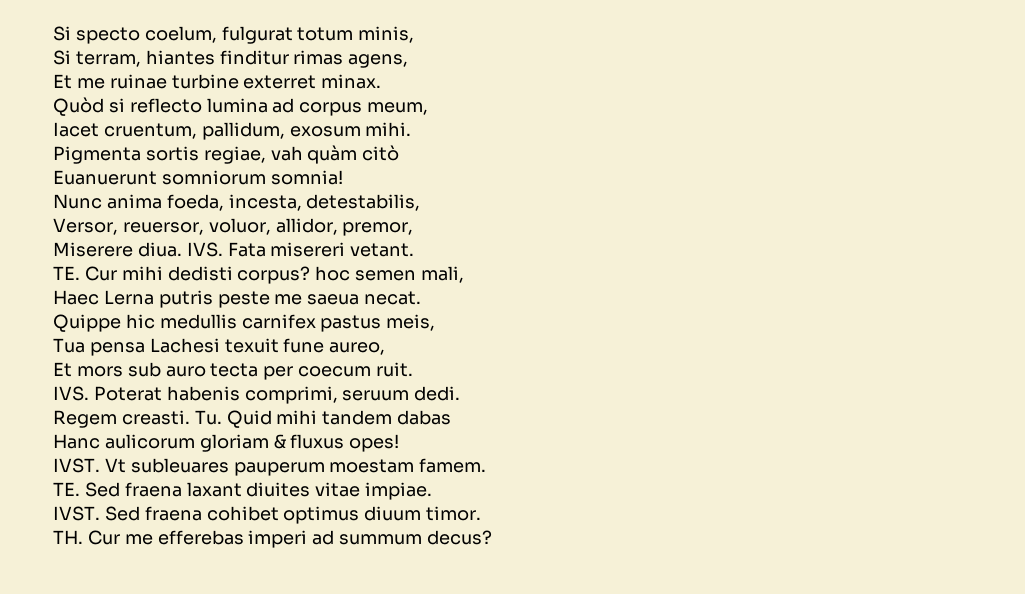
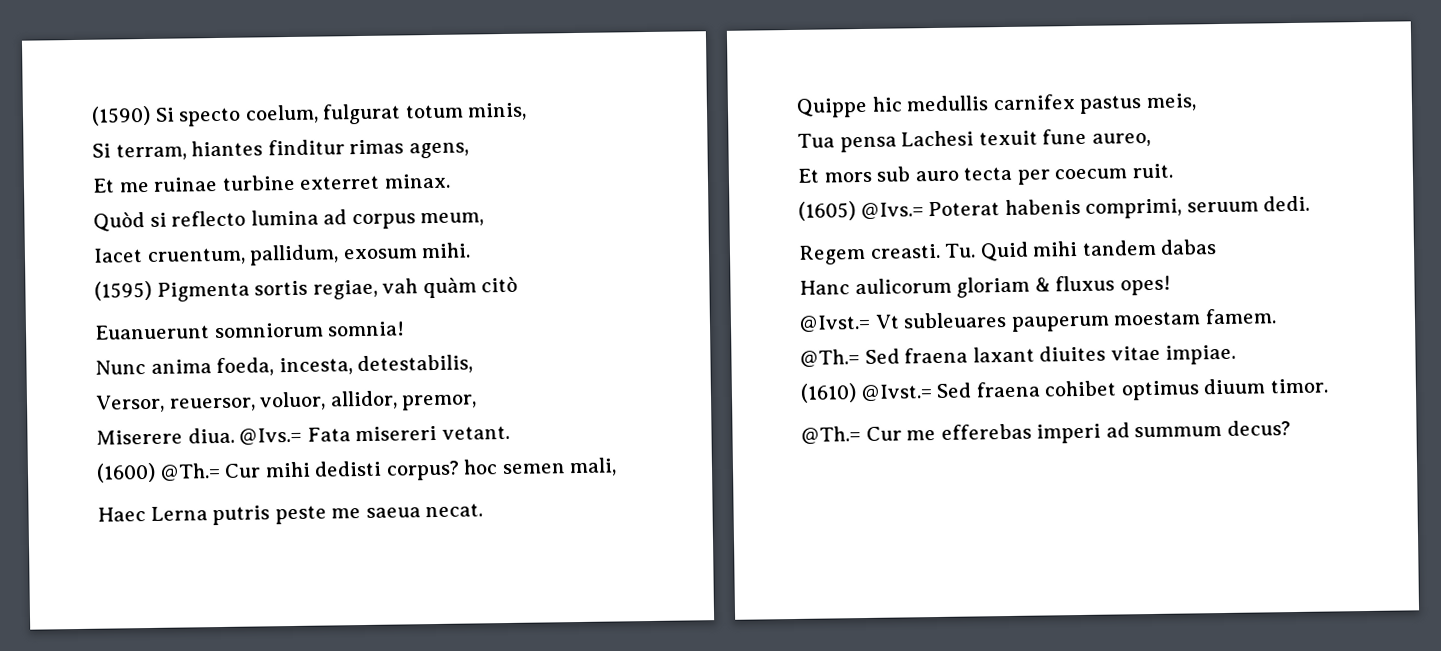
(53, 33) none -> [91,105,151,126] (1590)
(412, 129) none -> [94,280,152,301] (1595)
[186,242,223,257] IVS. -> [239,427,303,446] @Ivs.=
[53,266,80,280] TE. -> [96,462,221,483] (1600) @Th.=
[53,386,89,401] IVS. -> [798,201,924,221] (1605) @Ivs.=
[53,458,100,473] IVST. -> [799,314,871,333] @Ivst.=
[53,482,80,496] TE. -> [800,349,860,368] @Th.=
[53,506,100,521] IVST. -> [800,383,933,403] (1610) @Ivst.=
[53,530,83,544] TH. -> [801,426,861,445] @Th.=

